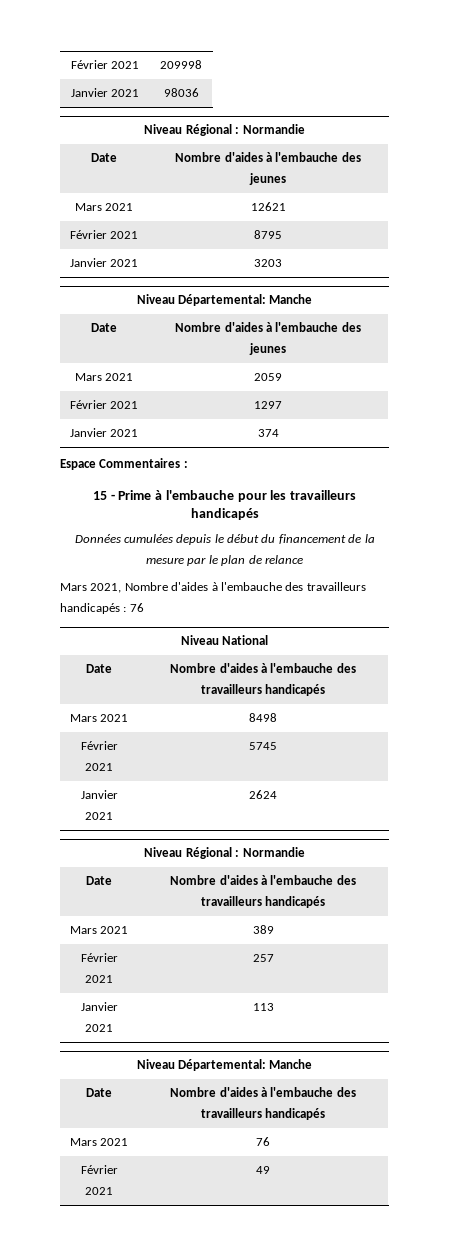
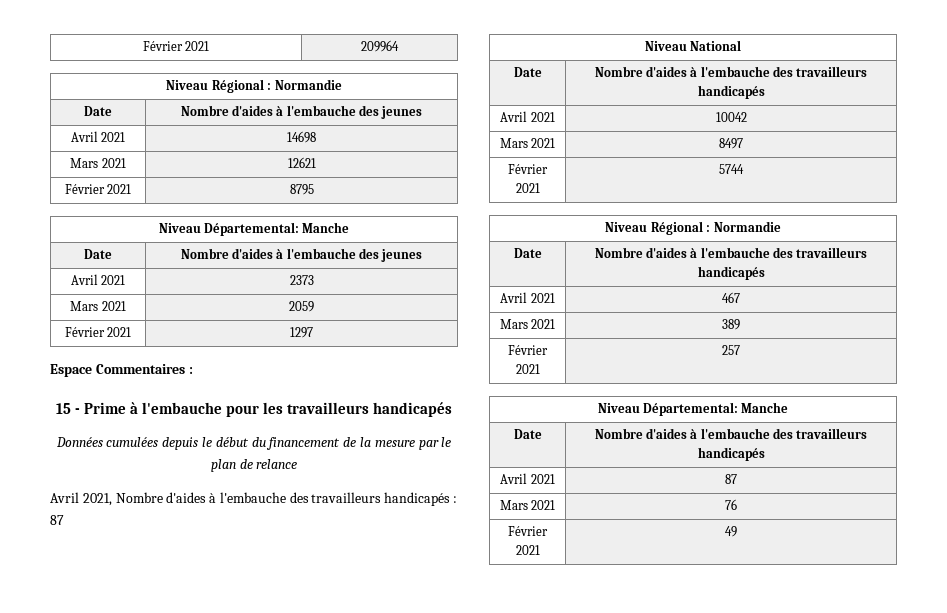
[70,60,140,69] [160,60,202,69] [70,88,140,97] [163,88,199,97] Février 2021 | 209998 // Janvier 2021 | 98036 -> [142,41,210,51] [361,40,399,52] Février 2021 | 209964
(286, 179) none -> [70,131,126,142] [287,131,316,143] // Avril 2021 | 14698
[69,258,139,267] [254,259,282,267] // Janvier 2021 | 3203 -> (314, 189) none
(286, 349) none -> [70,274,126,285] [289,275,314,285] // Avril 2021 | 2373
[69,428,139,437] [257,429,279,437] // Janvier 2021 | 374 -> (313, 332) none
[60,583,87,591] Mars -> [50,492,79,503] Avril
[129,603,144,612] 76 -> [50,515,64,525] 87
[69,714,129,722] [249,713,277,722] [80,741,118,750] [85,763,113,771] [249,742,277,750] [80,790,118,799] [85,812,113,820] [249,790,277,799] // Mars 2021 | 8498 // Février 2021 | 5745 // Janvier 2021 | 2624 -> [500,111,555,122] [715,112,747,122] [499,138,556,148] [719,138,743,149] [508,164,548,174] [515,183,540,193] [719,164,744,174] // Avril 2021 | 10042 // Mars 2021 | 8497 // Février 2021 | 5744
(326, 902) none -> [500,292,555,303] [722,292,740,303] // Avril 2021 | 467
[80,1002,118,1011] [85,1024,113,1032] [252,1003,274,1011] // Janvier 2021 | 113 -> (740, 350) none
(326, 1114) none -> [500,473,555,484] [725,474,737,484] // Avril 2021 | 87

